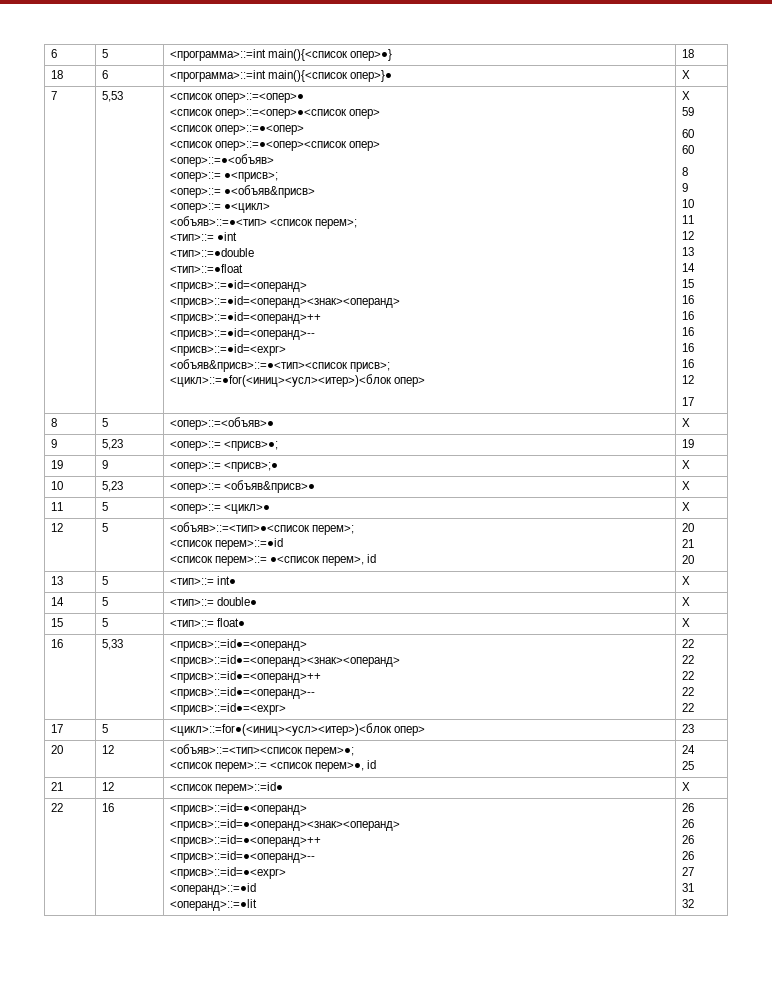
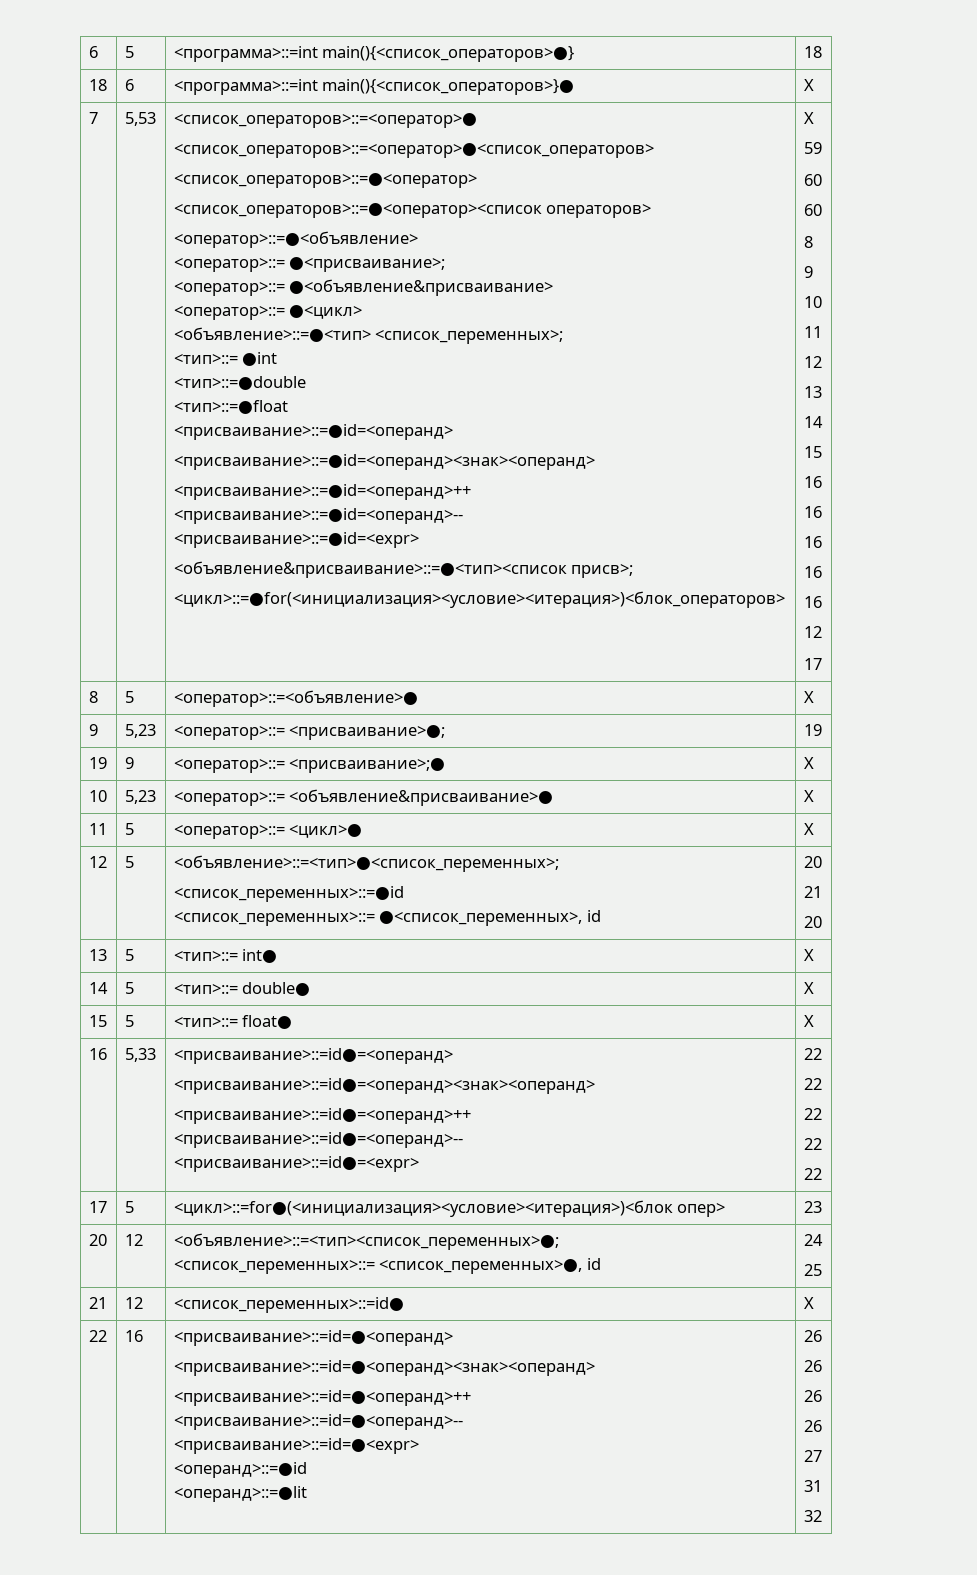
[268,49,393,61] main(){<список опер>●} -> [322,46,575,62] main(){<список_операторов>●}
[268,70,393,82] main(){<список опер>}● -> [322,79,575,95] main(){<список_операторов>}●
[170,93,305,103] [170,109,381,119] [170,125,305,135] [170,141,381,151] [170,154,275,167] [170,172,279,182] [170,185,316,198] [170,203,271,213] [170,216,358,229] [170,232,238,241] [170,248,255,257] [170,264,244,273] [170,280,308,292] [170,296,401,308] [170,312,322,324] [170,328,316,340] [170,344,287,356] [170,359,349,372] <список опер>::=<опер>● // <список опер>::=<опер>●<список опер> // <список опер>::=●<опер> // <список опер>::=●<опер><список опер> // <опер>::=●<объяв> // <опер>::= ●<присв>; // <опер>::= ●<объяв&присв> // <опер>::= ●<цикл> // <объяв>::=●<тип> <список перем>; // <тип>::= ●int // <тип>::=●double // <тип>::=●float // <присв>::=●id=<операнд> // <присв>::=●id=<операнд><знак><операнд> // <присв>::=●id=<операнд>++ // <присв>::=●id=<операнд>-- // <присв>::=●id=<expr> // <объяв&присв>::=●<тип><список -> [173,113,477,128] [173,143,654,158] [173,173,477,188] [173,203,652,218] [173,231,418,248] [173,257,446,272] [173,279,554,296] [173,305,363,320] [173,327,564,344] [173,352,278,366] [173,376,306,390] [173,400,288,414] [173,424,453,440] [173,454,595,470] [173,484,471,500] [173,508,463,524] [173,532,419,548] [173,561,567,578] <список_операторов>::=<оператор>● // <список_операторов>::=<оператор>●<список_операторов> // <список_операторов>::=●<оператор> // <список_операторов>::=●<оператор><список операторов> // <оператор>::=●<объявление> // <оператор>::= ●<присваивание>; // <оператор>::= ●<объявление&присваивание> // <оператор>::= ●<цикл> // <объявление>::=●<тип> <список_переменных>; // <тип>::= ●int // <тип>::=●double // <тип>::=●float // <присваивание>::=●id=<операнд> // <присваивание>::=●id=<операнд><знак><операнд> // <присваивание>::=●id=<операнд>++ // <присваивание>::=●id=<операнд>-- // <присваивание>::=●id=<expr> // <объявление&присваивание>::=●<тип><список
[170,374,426,387] <цикл>::=●for(<иниц><усл><итер>)<блок опер> -> [173,591,785,608] <цикл>::=●for(<инициализация><условие><итерация>)<блок_операторов>
[170,417,275,430] <опер>::=<объяв>● -> [173,690,418,707] <оператор>::=<объявление>●
[170,441,279,451] <опер>::= <присв>●; -> [173,725,446,740] <оператор>::= <присваивание>●;
[170,462,279,472] <опер>::= <присв>;● -> [173,758,446,773] <оператор>::= <присваивание>;●
[170,480,316,493] <опер>::= <объяв&присв>● -> [173,789,554,806] <оператор>::= <объявление&присваивание>●
[170,504,222,514] <опер>::= -> [173,824,285,839] <оператор>::=
[170,522,355,535] [170,538,284,550] [170,556,365,566] <объяв>::=<тип>●<список перем>; // <список перем>::=●id // <список перем>::= ●<список перем>, -> [173,855,559,872] [173,886,404,902] [173,911,583,926] <объявление>::=<тип>●<список_переменных>; // <список_переменных>::=●id // <список_переменных>::= ●<список_переменных>,
[170,639,308,651] [170,655,401,667] [170,671,322,683] [170,687,316,699] [170,703,287,715] <присв>::=id●=<операнд> // <присв>::=id●=<операнд><знак><операнд> // <присв>::=id●=<операнд>++ // <присв>::=id●=<операнд>-- // <присв>::=id●=<expr> -> [173,1048,453,1064] [173,1078,595,1094] [173,1108,471,1124] [173,1132,463,1148] [173,1156,419,1172] <присваивание>::=id●=<операнд> // <присваивание>::=id●=<операнд><знак><операнд> // <присваивание>::=id●=<операнд>++ // <присваивание>::=id●=<операнд>-- // <присваивание>::=id●=<expr>
[170,723,393,736] <цикл>::=for●(<иниц><усл><итер>)<блок -> [173,1200,673,1217] <цикл>::=for●(<инициализация><условие><итерация>)<блок
[170,744,355,757] [170,762,365,772] <объяв>::=<тип><список перем>●; // <список перем>::= <список перем>●, -> [173,1233,559,1250] [173,1259,583,1274] <объявление>::=<тип><список_переменных>●; // <список_переменных>::= <список_переменных>●,
[170,782,284,794] <список перем>::=id● -> [173,1297,404,1313] <список_переменных>::=id●
[170,803,308,815] [170,819,401,831] [170,835,322,847] [170,851,316,863] [170,867,287,879] <присв>::=id=●<операнд> // <присв>::=id=●<операнд><знак><операнд> // <присв>::=id=●<операнд>++ // <присв>::=id=●<операнд>-- // <присв>::=id=●<expr> -> [173,1330,453,1346] [173,1360,595,1376] [173,1390,471,1406] [173,1414,463,1430] [173,1438,419,1454] <присваивание>::=id=●<операнд> // <присваивание>::=id=●<операнд><знак><операнд> // <присваивание>::=id=●<операнд>++ // <присваивание>::=id=●<операнд>-- // <присваивание>::=id=●<expr>

